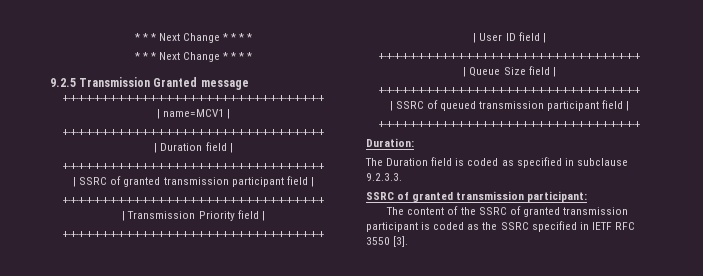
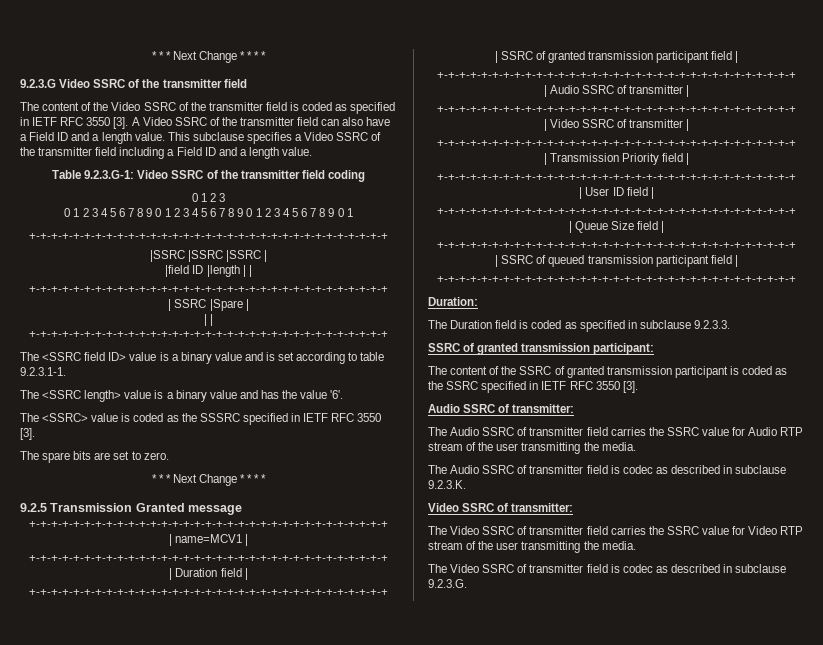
[134,33,253,43] * * * Next Change * * * * -> [151,51,267,63] [20,79,247,88] [20,102,396,114] [20,117,391,129] [20,132,382,144] [20,147,313,159] [52,170,365,182] [191,193,226,202] [64,208,353,217] [29,233,388,240] [149,250,268,262] [165,265,252,277] [29,286,388,293] [168,299,249,311] [203,314,214,326] [29,331,388,338] [20,352,385,364] [20,367,66,376] [20,390,344,402] [20,413,382,425] [20,428,35,440] [20,451,169,463] * * * Next Change * * * * // 9.2.3.G Video SSRC of the transmitter field // The content of the Video SSRC of the transmitter field is coded as specified in IETF RFC 3550 [3]. A Video SSRC of the transmitter field can also have a Field ID and a length value. This subclause specifies a Video SSRC of the transmitter field including a Field ID and a length value. // Table 9.2.3.G-1: Video SSRC of the transmitter field coding // 0 1 2 3 // 0 1 2 3 4 5 6 7 8 9 0 1 2 3 4 5 6 7 8 9 0 1 2 3 4 5 6 7 8 9 0 1 // +-+-+-+-+-+-+-+-+-+-+-+-+-+-+-+-+-+-+-+-+-+-+-+-+-+-+-+-+-+-+-+-+ // |SSRC |SSRC |SSRC | // |field ID |length | | // +-+-+-+-+-+-+-+-+-+-+-+-+-+-+-+-+-+-+-+-+-+-+-+-+-+-+-+-+-+-+-+-+ // | SSRC |Spare | // | | // +-+-+-+-+-+-+-+-+-+-+-+-+-+-+-+-+-+-+-+-+-+-+-+-+-+-+-+-+-+-+-+-+ // The <SSRC field ID> value is a binary value and is set according to table 9.2.3.1-1. // The <SSRC length> value is a binary value and has the value '6'. // The <SSRC> value is coded as the SSSRC specified in IETF RFC 3550 [3]. // The spare bits are set to zero.
(324, 200) none -> [543,85,690,97] [437,106,796,113] [543,119,690,131] [437,140,796,147] // | Audio SSRC of transmitter | // +-+-+-+-+-+-+-+-+-+-+-+-+-+-+-+-+-+-+-+-+-+-+-+-+-+-+-+-+-+-+-+-+ // | Video SSRC of transmitter | // +-+-+-+-+-+-+-+-+-+-+-+-+-+-+-+-+-+-+-+-+-+-+-+-+-+-+-+-+-+-+-+-+
(409, 241) none -> [428,404,575,413] [428,427,804,436] [428,442,636,454] [428,465,787,474] [428,480,466,489] [428,503,574,512] [428,526,804,535] [428,541,636,553] [428,564,787,573] [428,579,467,588] // Audio SSRC of transmitter: // The Audio SSRC of transmitter field carries the SSRC value for Audio RTP stream of the user transmitting the media. // The Audio SSRC of transmitter field is codec as described in subclause 9.2.3.K. // Video SSRC of transmitter: // The Video SSRC of transmitter field carries the SSRC value for Video RTP stream of the user transmitting the media. // The Video SSRC of transmitter field is codec as described in subclause 9.2.3.G.

